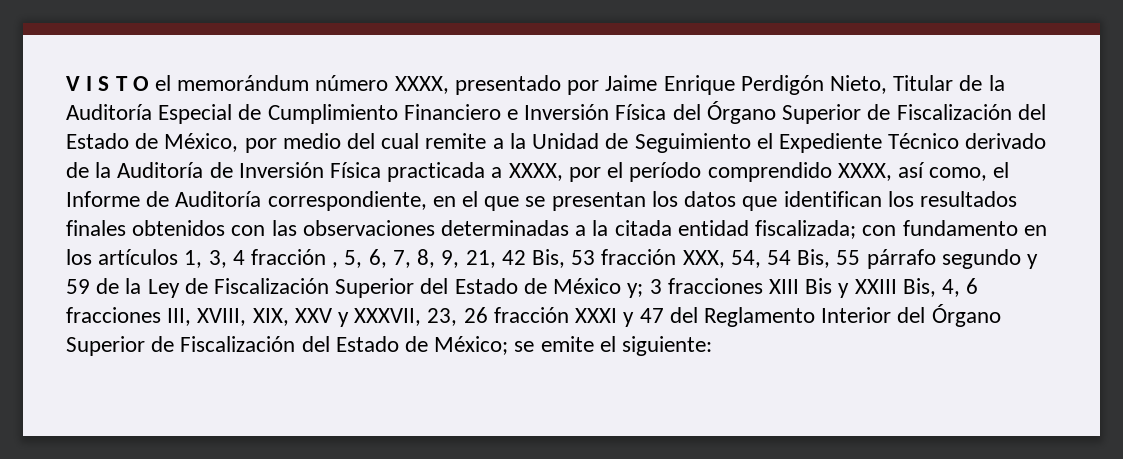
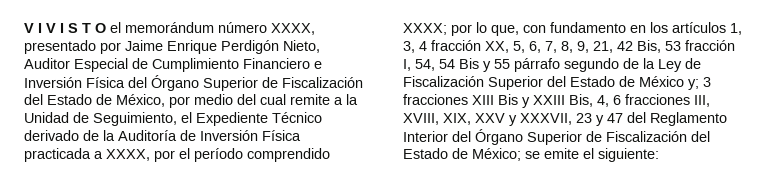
[66,76,93,91] V I -> [24,23,64,33] V I V I
[893,75,1005,91] [66,104,152,120] Titular de la Auditoría -> [24,58,70,69] Auditor
[634,133,751,153] Seguimiento -> [93,112,177,126] Seguimiento,
[837,162,1010,181] [66,191,1017,211] [66,220,857,239] XXXX, así como, el Informe de Auditoría correspondiente, en el que se presentan los datos que identifican los resultados finales obtenidos con las observaciones determinadas a la citada entidad fiscalizada; -> [403,22,519,36] XXXX; por lo que,
[332,262,339,268] , -> [485,41,509,53] XX,
[682,250,725,268] XXX, -> [403,59,411,71] I,
[797,249,831,268] Bis, -> [459,58,491,72] Bis y
[1027,254,1039,269] [66,279,90,294] y 59 -> (619, 65) none
[427,307,618,326] 23, 26 fracción XXXI -> [576,113,592,123] 23

